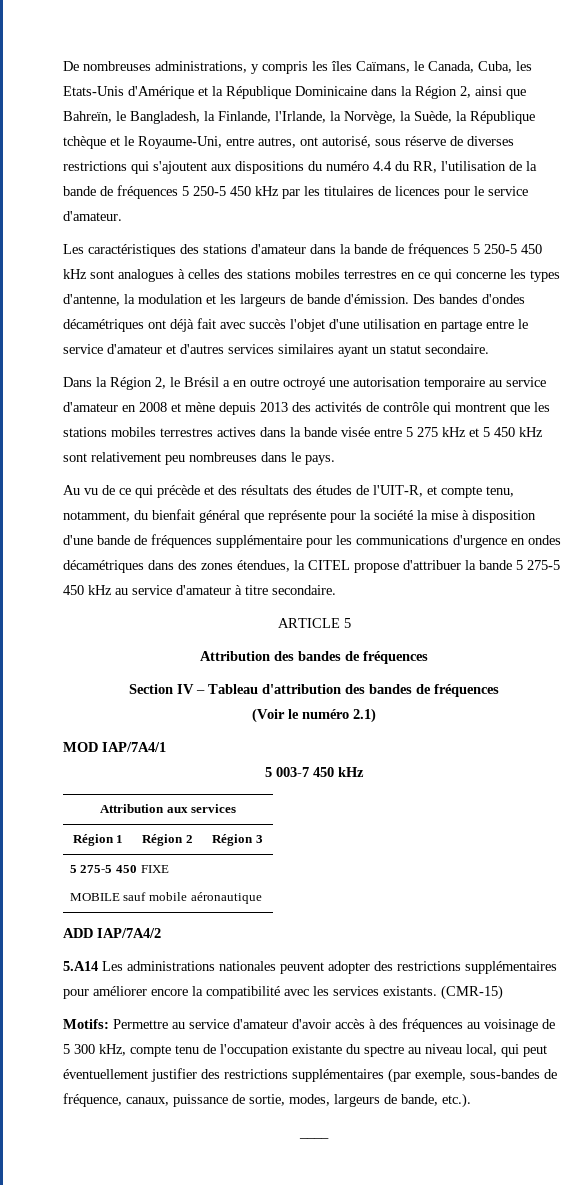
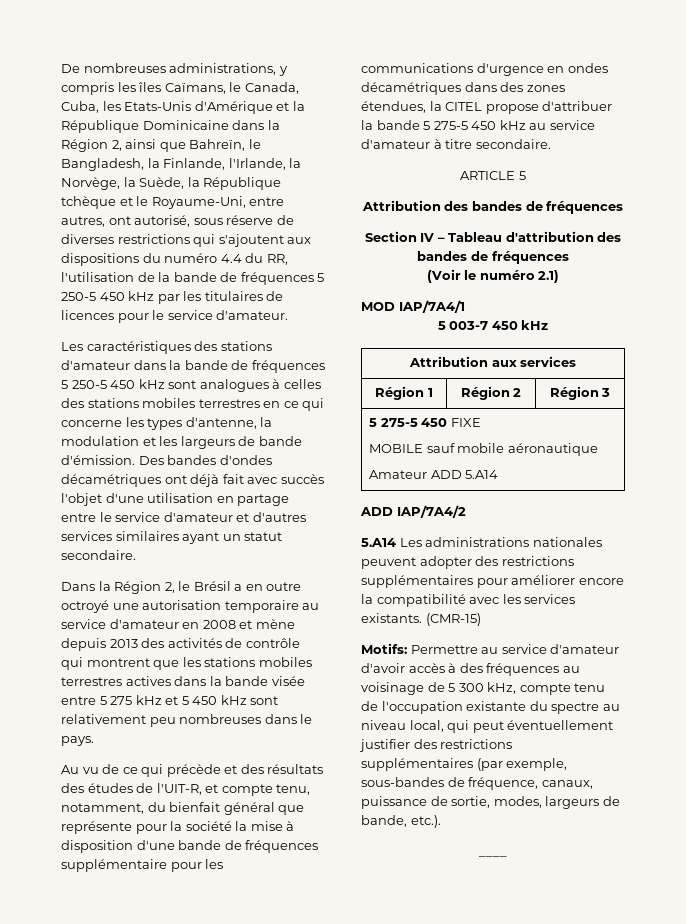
(262, 898) none -> [369,470,499,479] // Amateur ADD 5.A14

